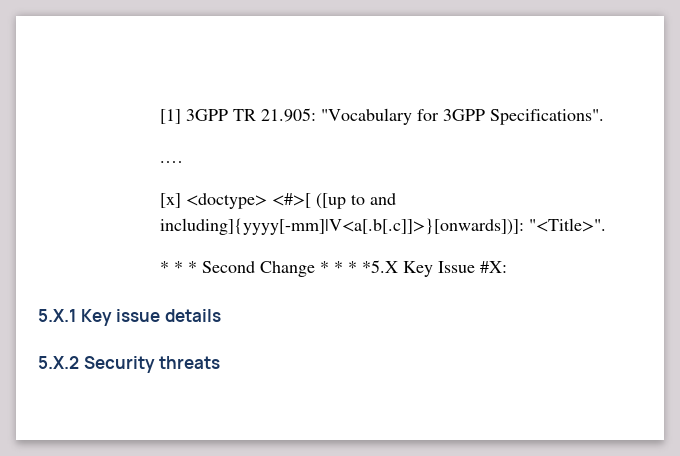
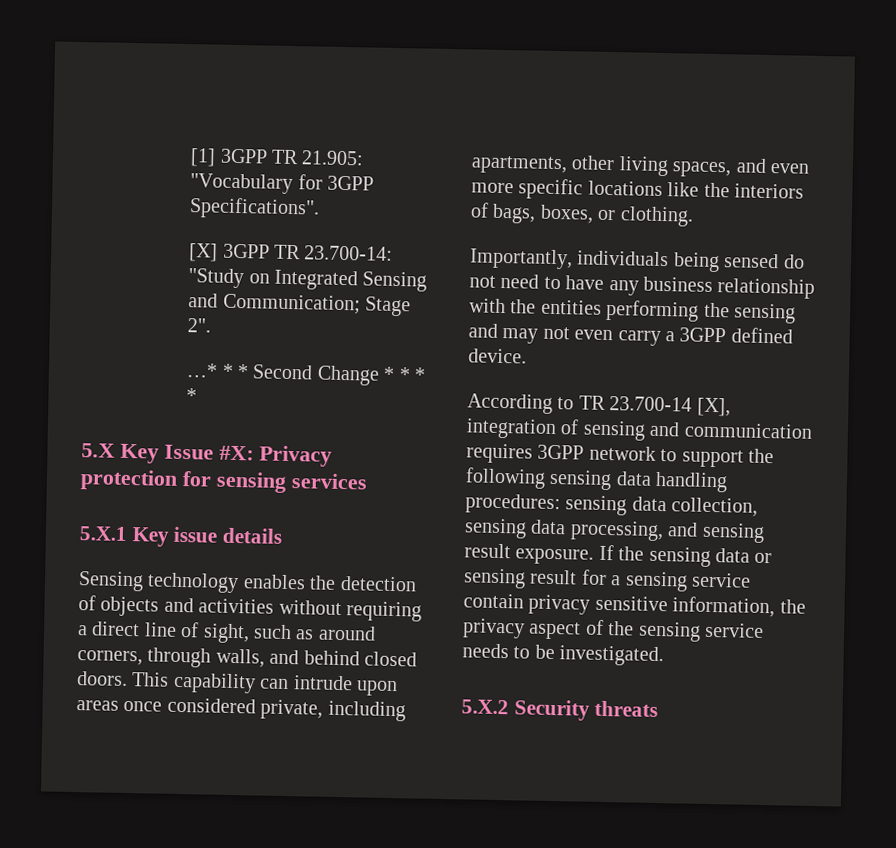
[160,161,184,163] [160,193,397,209] [160,218,607,235] [160,261,170,273] .… // [x] <doctype> <#>[ ([up to and including]{yyyy[-mm]|V<a[.b[.c]]>}[onwards])]: "<Title>". // * -> [189,243,394,262] [188,268,428,292] [188,293,411,317] [187,318,212,333] [186,363,219,378] [X] 3GPP TR 23.700-14: "Study on Integrated Sensing and Communication; Stage 2". // …*
[362,260,399,273] *5.X -> [186,388,198,403] [81,443,115,458] * // 5.X
(508, 267) none -> [259,445,332,467] [80,469,368,493] Privacy protection for sensing services
(221, 315) none -> [78,571,417,594] [78,595,422,622] [77,621,376,644] [77,647,417,668] [77,671,398,697] [76,697,406,722] [471,155,809,178] [471,178,804,200] [470,202,694,227] [469,248,805,273] [469,273,816,299] [469,298,796,324] [468,323,793,346] [468,348,527,364] [467,393,731,417] [466,418,813,441] [466,443,774,468] [465,467,729,493] [465,493,759,517] [464,518,765,543] [464,543,773,567] [463,568,751,592] [463,593,806,618] [462,618,764,642] [462,643,665,667] // Sensing technology enables the detection of objects and activities without requiring a direct line of sight, such as around corners, through walls, and behind closed doors. This capability can intrude upon areas once considered private, including apartments, other living spaces, and even more specific locations like the interiors of bags, boxes, or clothing. // Importantly, individuals being sensed do not need to have any business relationship with the entities performing the sensing and may not even carry a 3GPP defined device. // According to TR 23.700-14 [X], integration of sensing and communication requires 3GPP network to support the following sensing data handling procedures: sensing data collection, sensing data processing, and sensing result exposure. If the sensing data or sensing result for a sensing service contain privacy sensitive information, the privacy aspect of the sensing service needs to be investigated.

